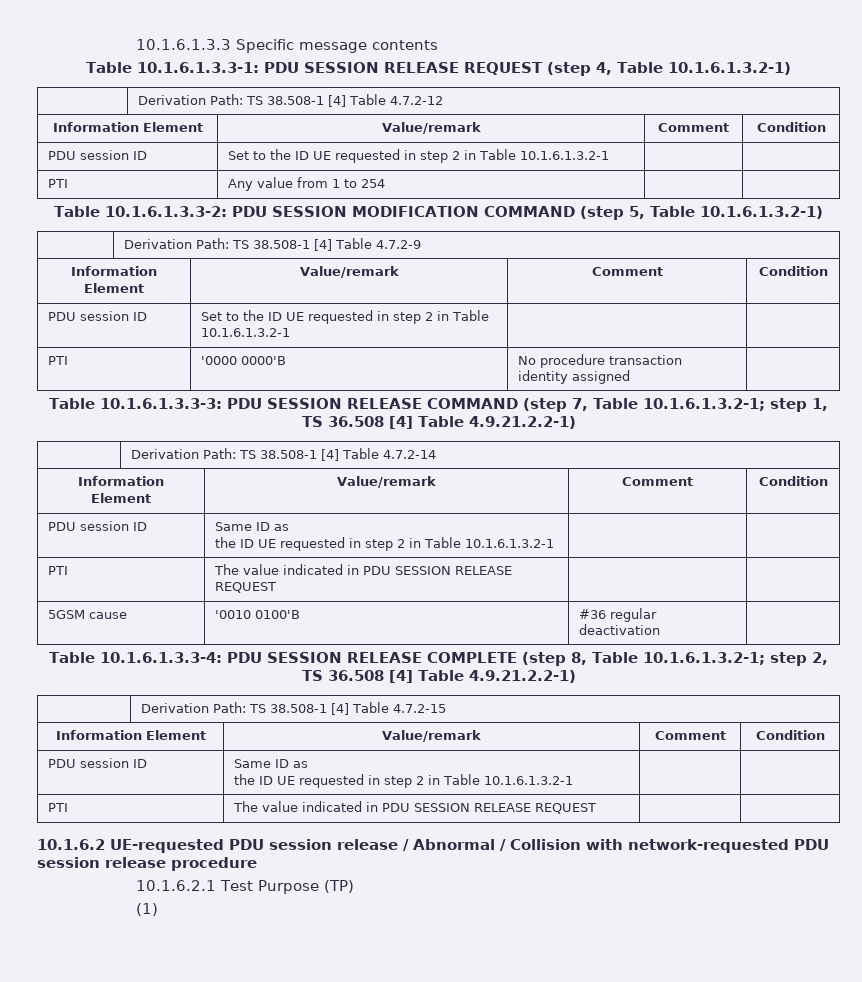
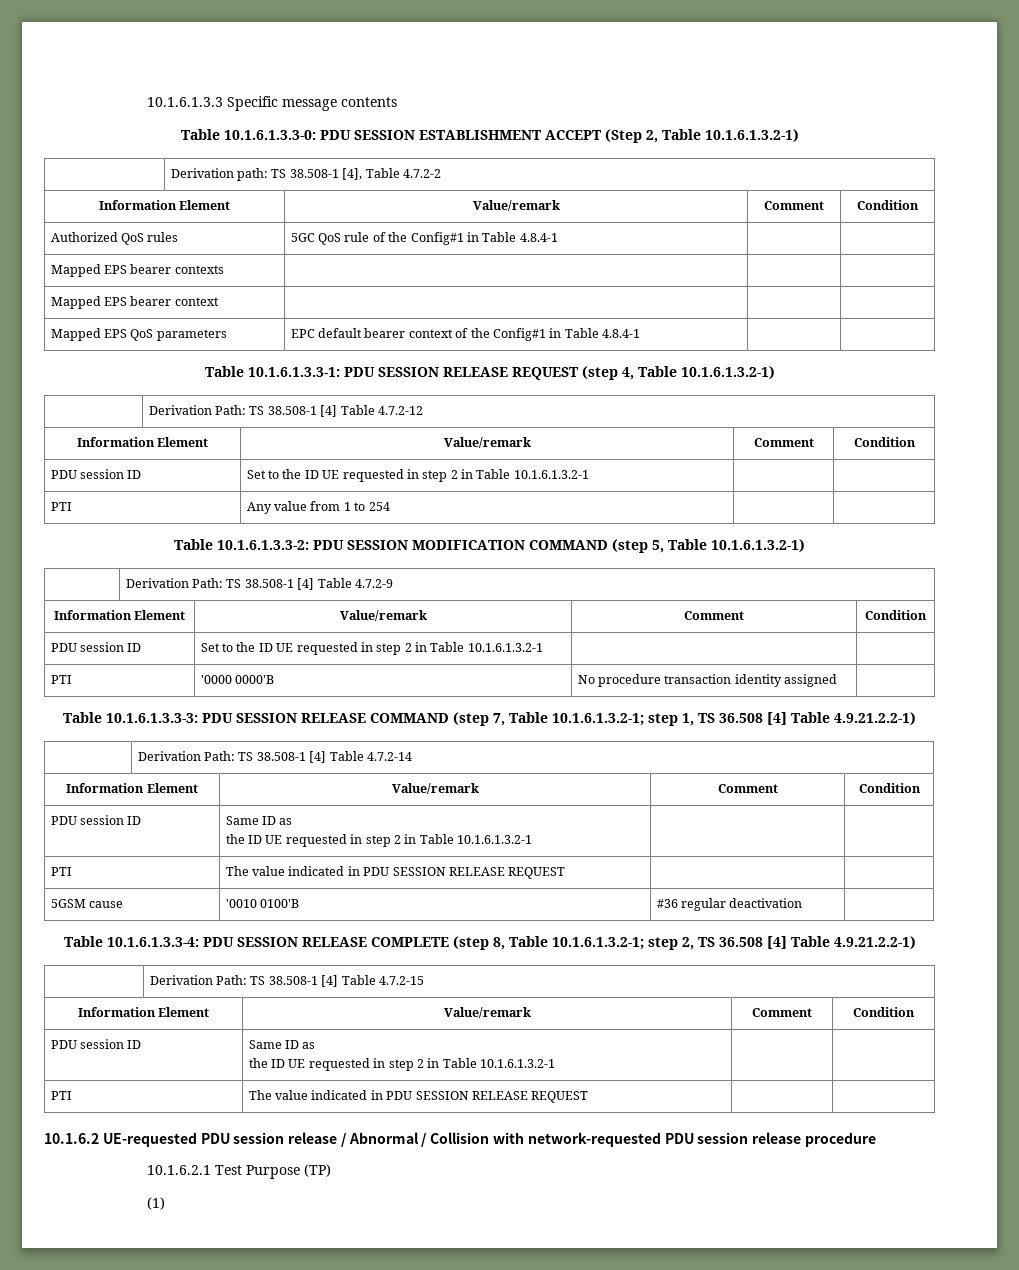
(438, 45) none -> [180,129,799,143] [170,168,441,181] [98,200,231,210] [472,200,560,211] [764,201,824,210] [857,200,919,210] [50,232,179,245] [290,232,558,245] [50,264,224,277] [50,296,219,309] [50,328,227,341] [290,328,641,341] // Table 10.1.6.1.3.3-0: PDU SESSION ESTABLISHMENT ACCEPT (Step 2, Table 10.1.6.1.3.2-1) // | Derivation path: TS 38.508-1 [4], Table 4.7.2-2 // Information Element | Value/remark | Comment | Condition // Authorized QoS rules | 5GC QoS rule of the Config#1 in Table 4.8.4-1 | | // Mapped EPS bearer contexts | | | // Mapped EPS bearer context | | | // Mapped EPS QoS parameters | EPC default bearer context of the Config#1 in Table 4.8.4-1 | |

